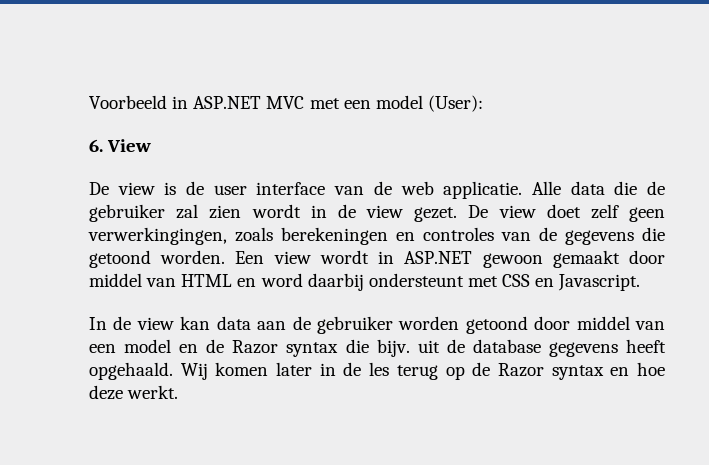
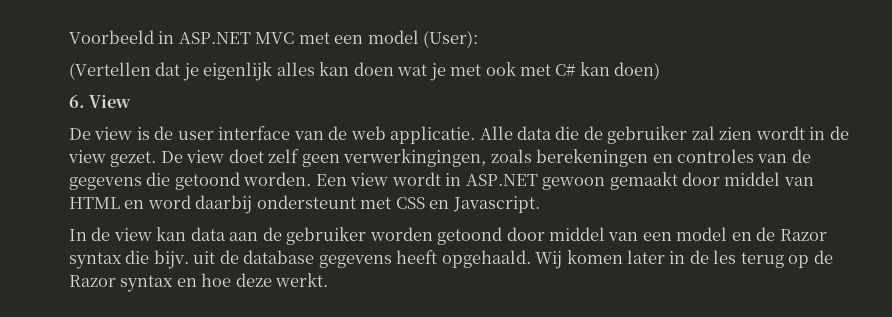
(483, 103) none -> [69,62,661,81] // (Vertellen dat je eigenlijk alles kan doen wat je met ook met C# kan doen)

